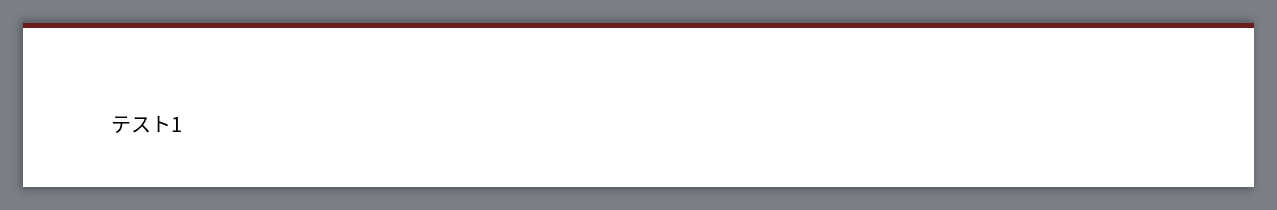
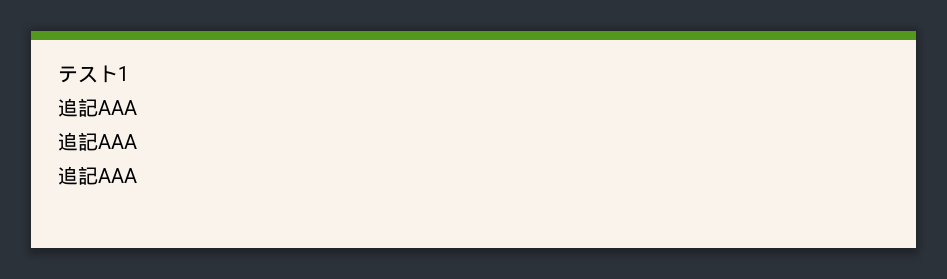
(182, 124) none -> [58,98,137,117] [58,132,137,151] [58,166,137,185] // 追記AAA // 追記AAA // 追記AAA

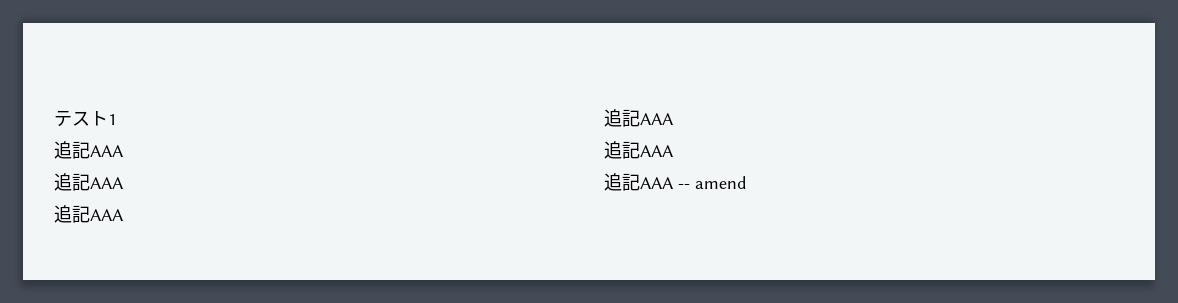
(137, 175) none -> [604,109,674,127] [604,141,674,159] [604,173,747,191] // 追記AAA // 追記AAA // 追記AAA -- amend

